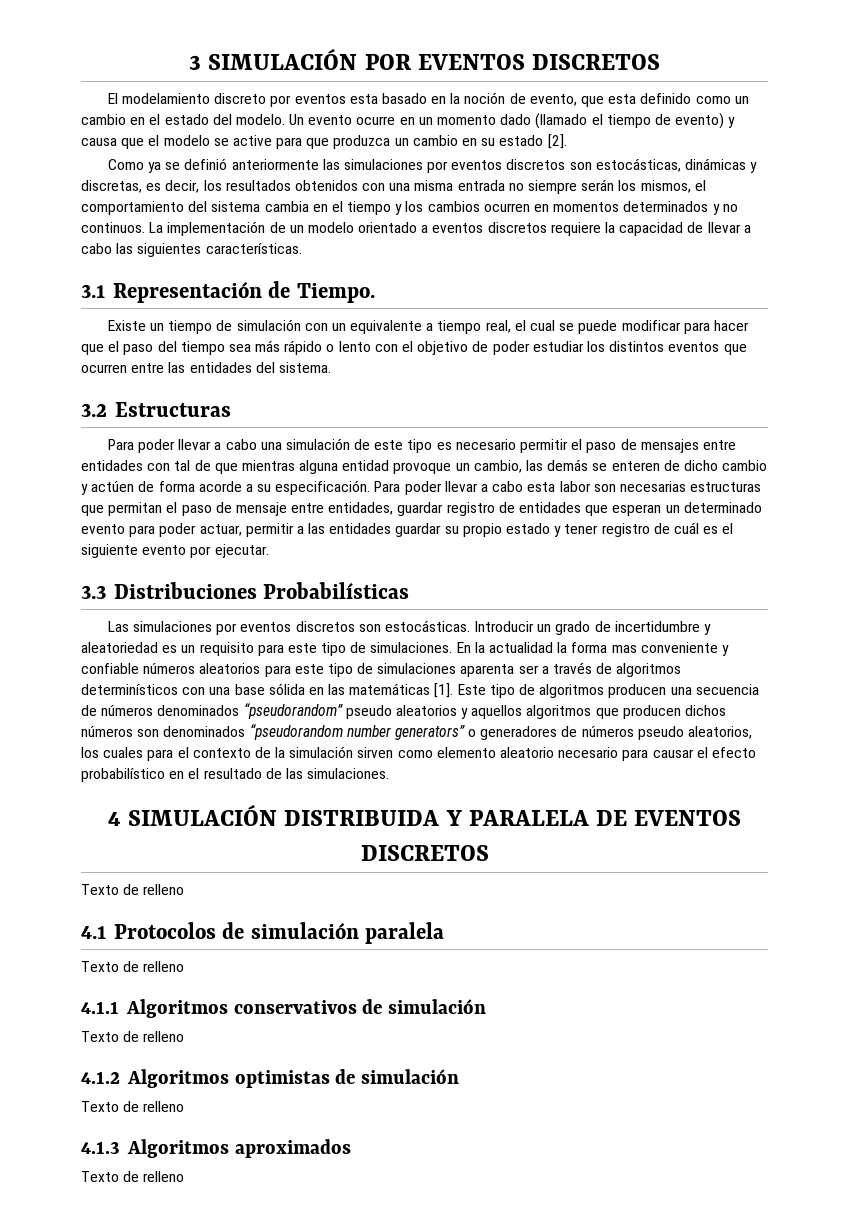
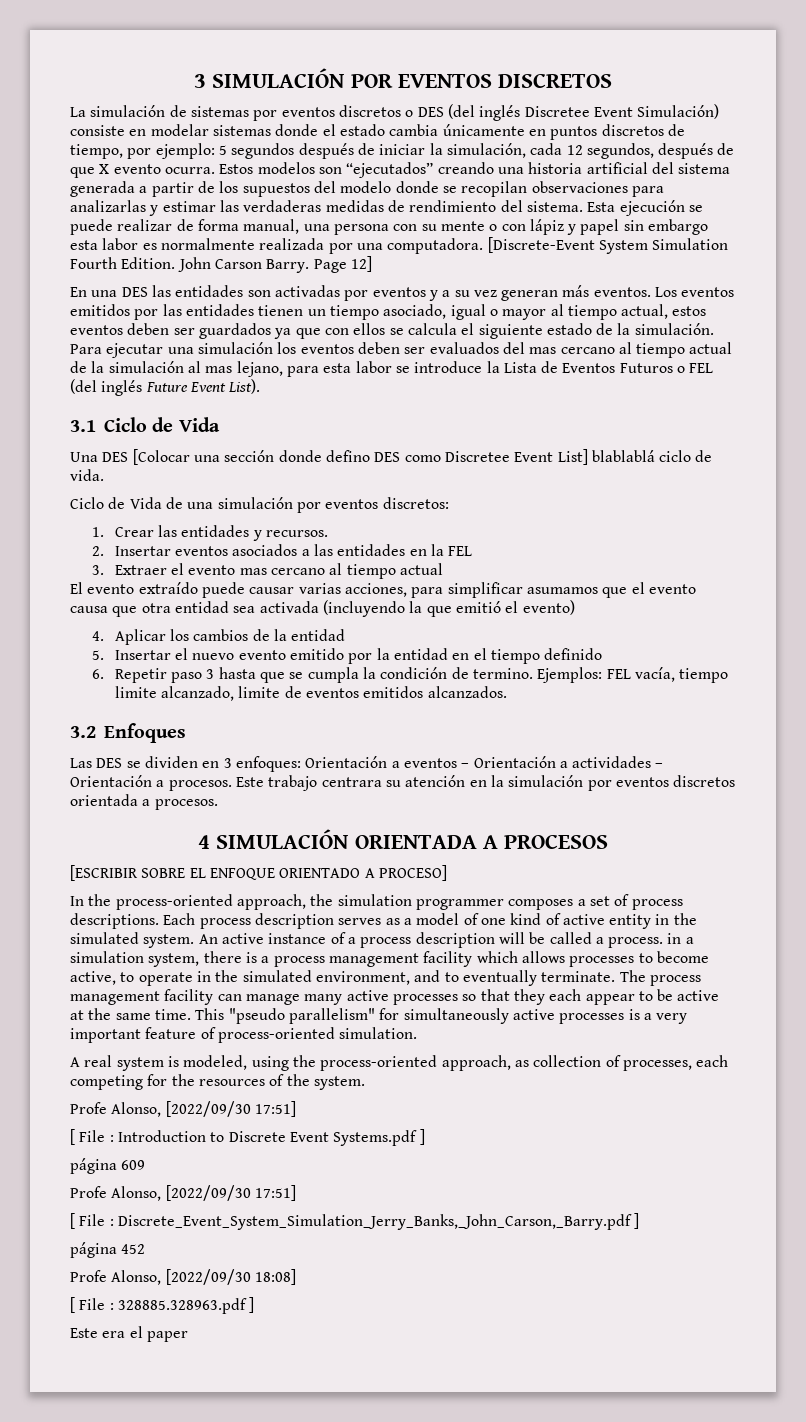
[107,92,749,107] [81,113,736,129] [81,134,567,149] [107,158,758,173] [81,179,706,194] [81,201,738,215] [81,221,751,236] [81,243,302,257] [81,281,375,303] [107,319,749,334] [81,340,747,355] [81,362,331,373] [81,402,231,417] [107,438,736,453] [81,459,768,474] [81,480,762,495] [81,502,762,516] [81,522,734,537] [81,544,269,558] [81,582,410,599] [107,620,712,635] [81,642,729,656] [81,662,682,677] [81,683,759,698] [81,703,727,719] [81,724,753,740] [81,746,756,761] [81,768,390,782] [107,804,742,826] [360,845,489,861] [81,884,185,895] [81,922,445,944] [81,961,185,972] [81,999,487,1018] [81,1031,185,1042] [81,1069,460,1088] [81,1101,185,1112] [81,1139,351,1158] [81,1171,185,1182] El modelamiento discreto por eventos esta basado en la noción de evento, que esta definido como un cambio en el estado del modelo. Un evento ocurre en un momento dado (llamado el tiempo de evento) y causa que el modelo se active para que produzca un cambio en su estado [2]. // Como ya se definió anteriormente las simulaciones por eventos discretos son estocásticas, dinámicas y discretas, es decir, los resultados obtenidos con una misma entrada no siempre serán los mismos, el comportamiento del sistema cambia en el tiempo y los cambios ocurren en momentos determinados y no continuos. La implementación de un modelo orientado a eventos discretos requiere la capacidad de llevar a cabo las siguientes características. // 3.1 Representación de Tiempo. // Existe un tiempo de simulación con un equivalente a tiempo real, el cual se puede modificar para hacer que el paso del tiempo sea más rápido o lento con el objetivo de poder estudiar los distintos eventos que ocurren entre las entidades del sistema. // 3.2 Estructuras // Para poder llevar a cabo una simulación de este tipo es necesario permitir el paso de mensajes entre entidades con tal de que mientras alguna entidad provoque un cambio, las demás se enteren de dicho cambio y actúen de forma acorde a su especificación. Para poder llevar a cabo esta labor son necesarias estructuras que permitan el paso de mensaje entre entidades, guardar registro de entidades que esperan un determinado evento para poder actuar, permitir a las entidades guardar su propio estado y tener registro de cuál es el siguiente evento por ejecutar. // 3.3 Distribuciones Probabilísticas // Las simulaciones por eventos discretos son estocásticas. Introducir un grado de incertidumbre y aleatoriedad es un requisito para este tipo de simulaciones. En la actualidad la forma mas conveniente y confiable números aleatorios para este tipo de simulaciones aparenta ser a través de algoritmos determinísticos con una base sólida en las matemáticas [1]. Este tipo de algoritmos producen una secuencia de números denominados “pseudorandom” pseudo aleatorios y aquellos algoritmos que producen dichos números son denominados “pseudorandom number generators” o generadores de números pseudo aleatorios, los cuales para el contexto de la simulación sirven como elemento aleatorio necesario para causar el efecto probabilístico en el resultado de las simulaciones. // 4 SIMULACIÓN DISTRIBUIDA Y PARALELA DE EVENTOS DISCRETOS // Texto de relleno // 4.1 Protocolos de simulación paralela // Texto de relleno // 4.1.1 Algoritmos conservativos de simulación // Texto de relleno // 4.1.2 Algoritmos optimistas de simulación // Texto de relleno // 4.1.3 Algoritmos aproximados // Texto de relleno -> [70,104,720,121] [70,124,685,140] [70,143,735,159] [70,162,731,178] [70,181,664,197] [70,200,703,216] [70,219,709,235] [70,237,729,254] [70,256,372,273] [70,285,735,301] [70,304,707,320] [70,323,714,339] [70,342,733,358] [70,361,714,377] [70,379,261,396] [70,417,220,432] [70,449,713,465] [70,469,104,481] [70,497,449,513] [92,525,329,541] [92,544,473,556] [92,563,444,579] [70,582,696,598] [70,600,575,617] [92,629,346,645] [92,648,603,664] [92,667,729,683] [114,686,507,701] [70,723,186,743] [70,756,664,772] [70,775,736,791] [70,794,218,810] [198,829,608,849] [70,865,447,881] [70,894,683,910] [70,913,697,929] [70,932,694,948] [70,951,709,967] [70,970,701,986] [70,989,720,1005] [70,1008,688,1024] [70,1027,418,1043] [70,1055,729,1071] [70,1074,365,1090] [70,1101,296,1117] [70,1129,425,1146] [70,1158,146,1174] [70,1185,296,1201] [70,1213,640,1230] [70,1242,146,1258] [70,1269,296,1285] [70,1297,255,1314] [70,1326,188,1342] La simulación de sistemas por eventos discretos o DES (del inglés Discretee Event Simulación) consiste en modelar sistemas donde el estado cambia únicamente en puntos discretos de tiempo, por ejemplo: 5 segundos después de iniciar la simulación, cada 12 segundos, después de que X evento ocurra. Estos modelos son “ejecutados” creando una historia artificial del sistema generada a partir de los supuestos del modelo donde se recopilan observaciones para analizarlas y estimar las verdaderas medidas de rendimiento del sistema. Esta ejecución se puede realizar de forma manual, una persona con su mente o con lápiz y papel sin embargo esta labor es normalmente realizada por una computadora. [Discrete-Event System Simulation Fourth Edition. John Carson Barry. Page 12] // En una DES las entidades son activadas por eventos y a su vez generan más eventos. Los eventos emitidos por las entidades tienen un tiempo asociado, igual o mayor al tiempo actual, estos eventos deben ser guardados ya que con ellos se calcula el siguiente estado de la simulación. Para ejecutar una simulación los eventos deben ser evaluados del mas cercano al tiempo actual de la simulación al mas lejano, para esta labor se introduce la Lista de Eventos Futuros o FEL (del inglés Future Event List). // 3.1 Ciclo de Vida // Una DES [Colocar una sección donde defino DES como Discretee Event List] blablablá ciclo de vida. // Ciclo de Vida de una simulación por eventos discretos: // 1. Crear las entidades y recursos. // 2. Insertar eventos asociados a las entidades en la FEL // 3. Extraer el evento mas cercano al tiempo actual // El evento extraído puede causar varias acciones, para simplificar asumamos que el evento causa que otra entidad sea activada (incluyendo la que emitió el evento) // 4. Aplicar los cambios de la entidad // 5. Insertar el nuevo evento emitido por la entidad en el tiempo definido // 6. Repetir paso 3 hasta que se cumpla la condición de termino. Ejemplos: FEL vacía, tiempo limite alcanzado, limite de eventos emitidos alcanzados. // 3.2 Enfoques // Las DES se dividen en 3 enfoques: Orientación a eventos – Orientación a actividades – Orientación a procesos. Este trabajo centrara su atención en la simulación por eventos discretos orientada a procesos. // 4 SIMULACIÓN ORIENTADA A PROCESOS // [ESCRIBIR SOBRE EL ENFOQUE ORIENTADO A PROCESO] // In the process-oriented approach, the simulation programmer composes a set of process descriptions. Each process description serves as a model of one kind of active entity in the simulated system. An active instance of a process description will be called a process. in a simulation system, there is a process management facility which allows processes to become active, to operate in the simulated environment, and to eventually terminate. The process management facility can manage many active processes so that they each appear to be active at the same time. This "pseudo parallelism" for simultaneously active processes is a very important feature of process-oriented simulation. // A real system is modeled, using the process-oriented approach, as collection of processes, each competing for the resources of the system. // Profe Alonso, [2022/09/30 17:51] // [ File : Introduction to Discrete Event Systems.pdf ] // página 609 // Profe Alonso, [2022/09/30 17:51] // [ File : Discrete_Event_System_Simulation_Jerry_Banks,_John_Carson,_Barry.pdf ] // página 452 // Profe Alonso, [2022/09/30 18:08] // [ File : 328885.328963.pdf ] // Este era el paper

